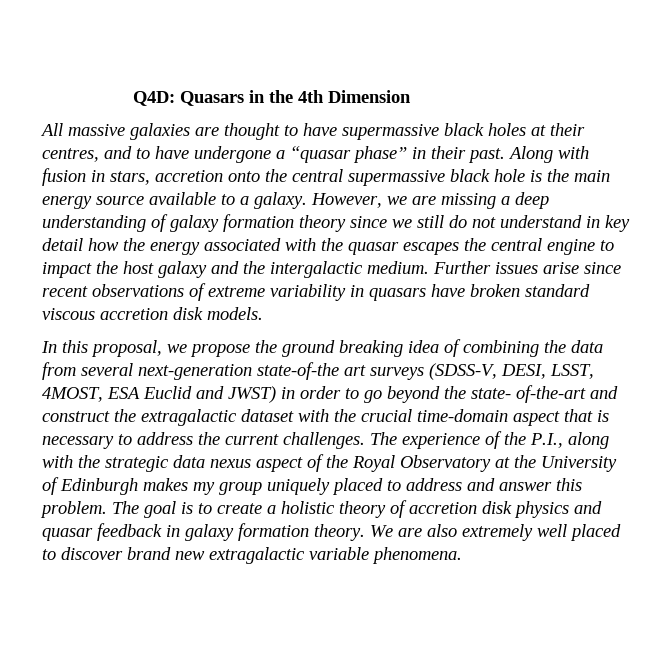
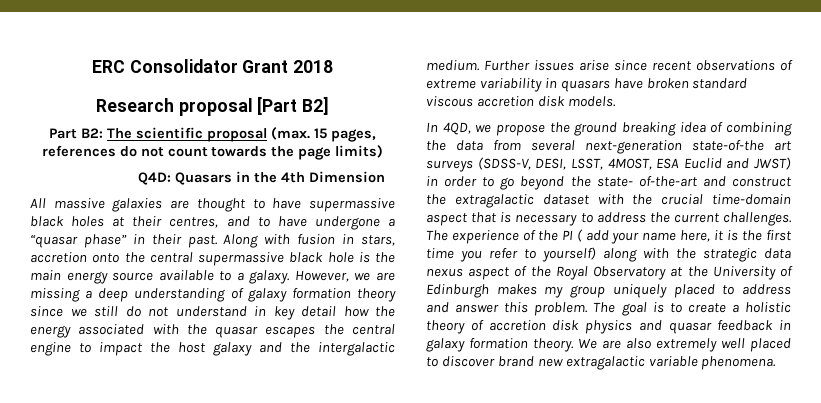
(133, 98) none -> [91,59,334,73] [95,96,330,116] [49,127,376,142] [41,145,384,160] ERC Consolidator Grant 2018 // Research proposal [Part B2] // Part B2: The scientific proposal (max. 15 pages, references do not count towards the page limits) //
[62,340,162,357] this proposal, -> [442,122,471,135] 4QD,
[530,433,563,448] P.I., -> [561,229,792,244] [426,247,596,262] PI ( add your name here, it is the first time you refer to yourself)

